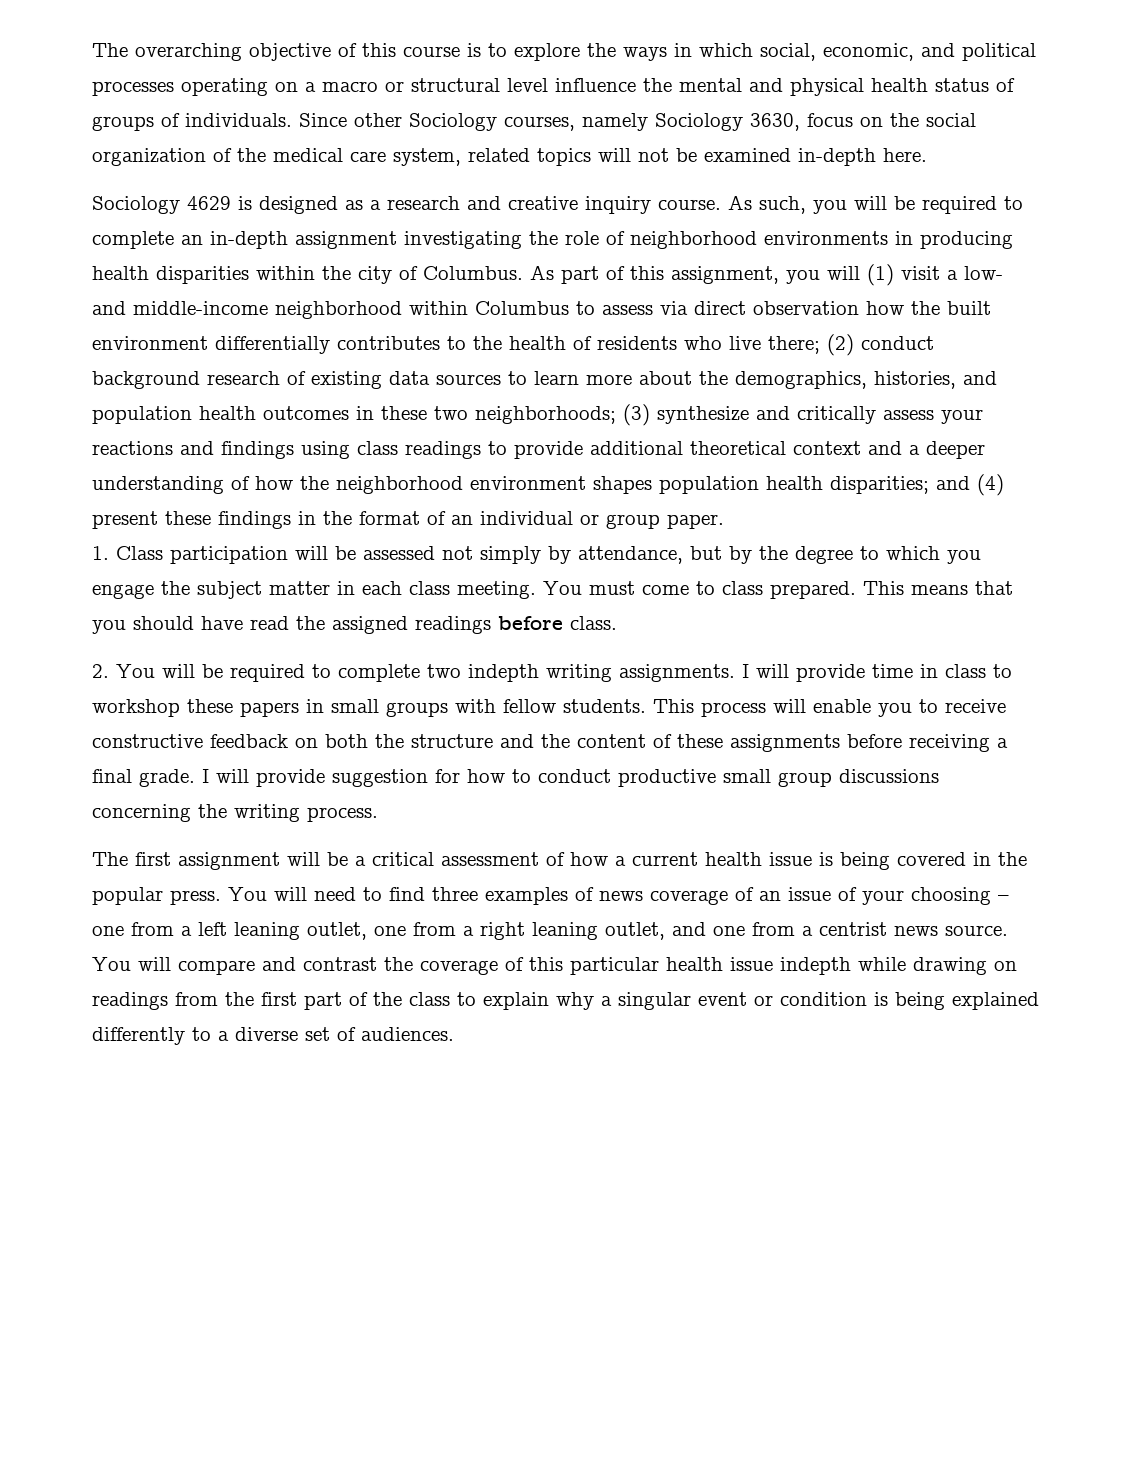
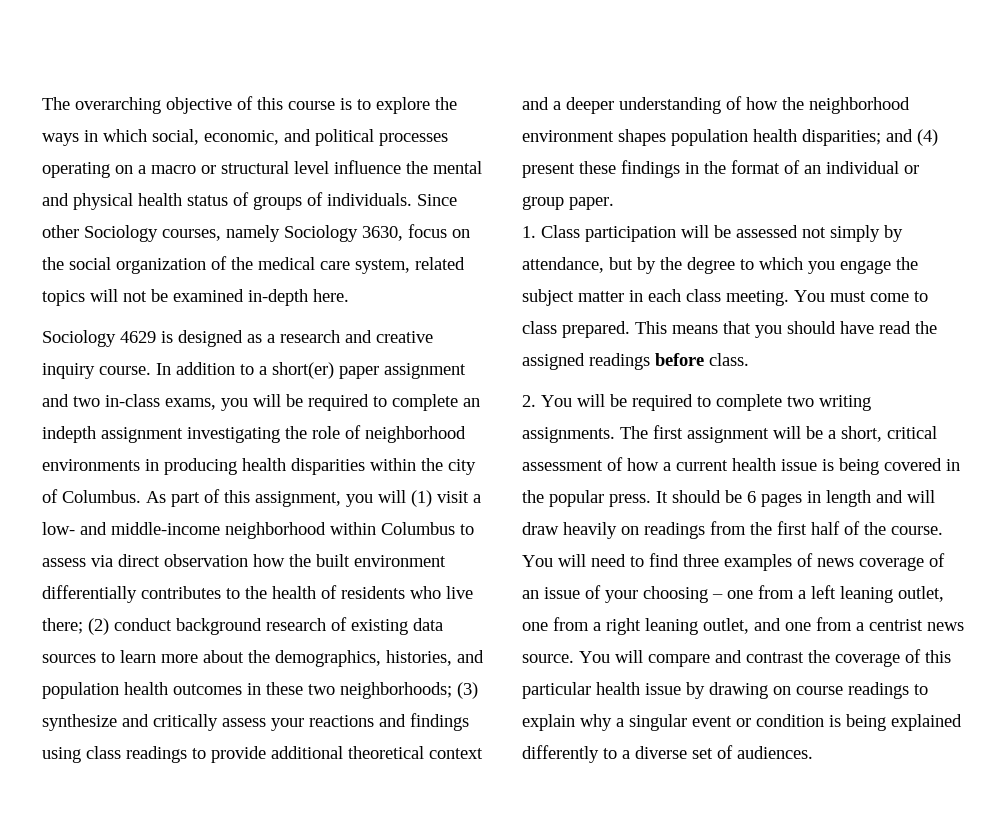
[728,195,806,214] As such, -> [156,362,466,379] [42,394,216,410] In addition to a short(er) paper assignment and two in-class exams,
[210,231,288,249] in-depth -> [42,426,96,443] indepth
[468,664,539,682] indepth -> (814, 401) none
[742,664,1012,682] [92,699,1006,717] [92,734,1008,752] [92,769,939,787] [92,804,378,822] I will provide time in class to workshop these papers in small groups with fellow students. This process will enable you to receive constructive feedback on both the structure and the content of these assignments before receiving a final grade. I will provide suggestion for how to conduct productive small group discussions concerning the writing process. // -> (615, 435) none
(366, 861) none -> [841,426,882,442] short,
(221, 897) none -> [656,490,935,507] [522,521,943,539] It should be 6 pages in length and will draw heavily on readings from the first half of the course.
[780,957,1017,975] [92,992,450,1010] indepth while drawing on readings from the first part of the class -> [686,682,909,699] by drawing on course readings

